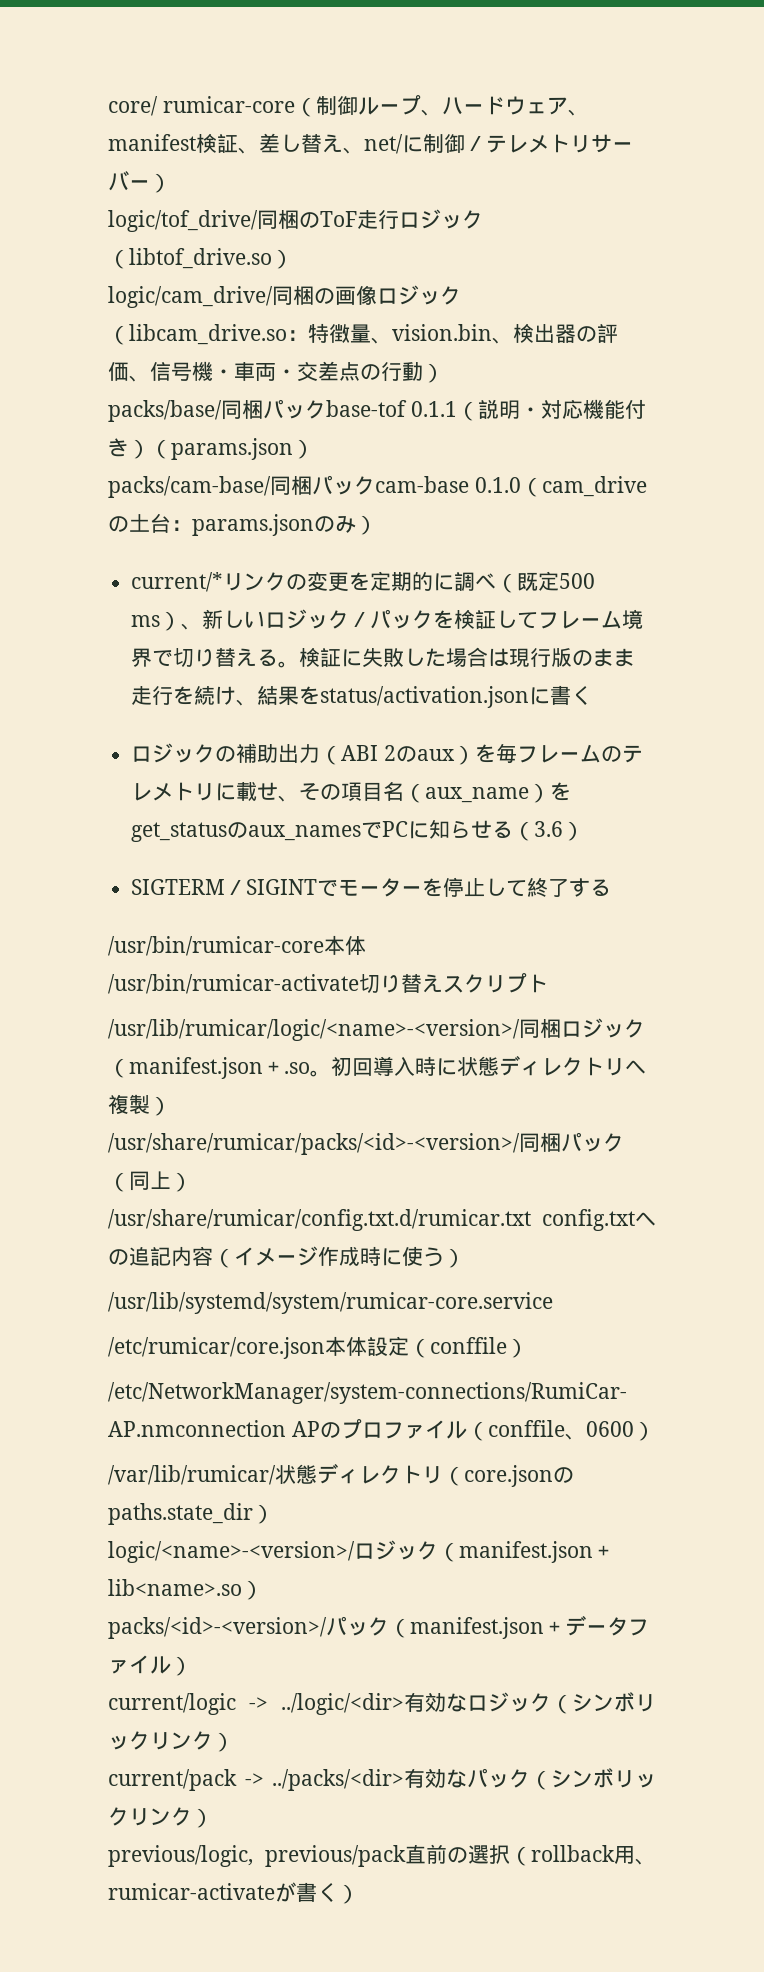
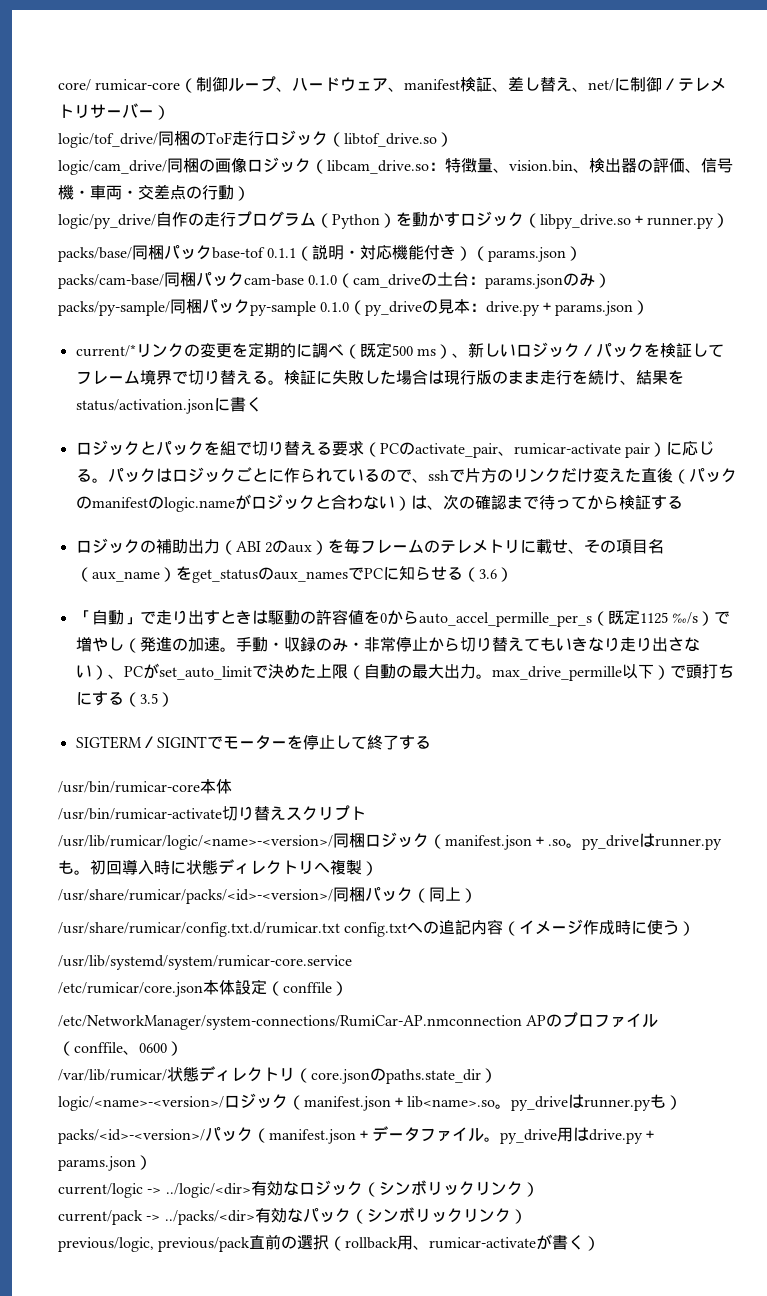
(444, 373) none -> [58,211,729,229] // logic/py_drive/自作の走行プログラム（Python）を動かすロジック（libpy_drive.so＋runner.py）
(377, 525) none -> [58,299,650,316] // packs/py-sample/同梱パックpy-sample 0.1.0（py_driveの見本：drive.py＋params.json）
(593, 695) none -> [75,440,714,458] [75,467,737,484] [75,494,683,512] // ロジックとパックを組で切り替える要求（PCのactivate_pair、rumicar-activate pair）に応じる。パックはロジックごとに作られているので、sshで片方のリンクだけ変えた直後（パックのmanifestのlogic.nameがロジックと合わない）は、次の確認まで待ってから検証する
(585, 831) none -> [75,609,730,627] [75,636,700,653] [75,663,734,681] [75,691,174,707] // 「自動」で走り出すときは駆動の許容値を0からauto_accel_permille_per_s（既定1125 ‰/s）で増やし（発進の加速。手動・収録のみ・非常停止から切り替えてもいきなり走り出さない）、PCがset_auto_limitで決めた上限（自動の最大出力。max_drive_permille以下）で頭打ちにする（3.5）
(331, 1073) none -> [582,833,722,850] [58,860,90,875] py_driveはrunner.pyも。
(242, 1587) none -> [495,1094,666,1111] 。py_driveはrunner.pyも
(171, 1665) none -> [484,1127,658,1144] [58,1156,136,1171] 。py_drive用はdrive.py＋params.json

